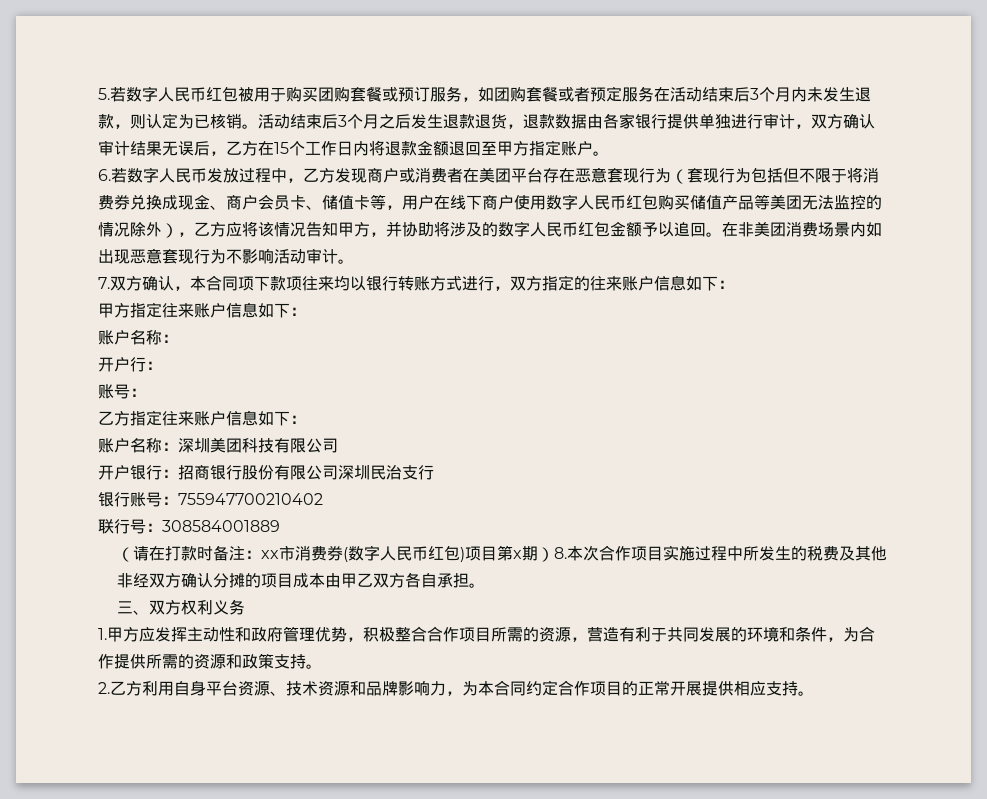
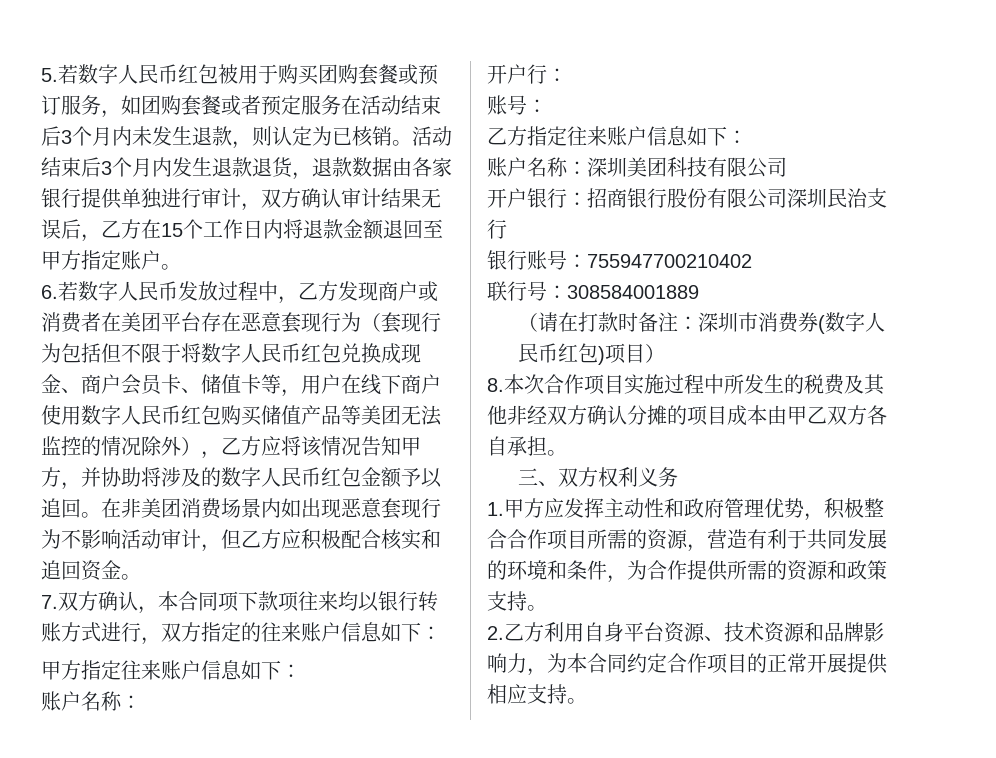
[379,114,411,129] 之后 -> [152,157,172,177] 内
[863,168,879,183] [98,195,130,210] 消费券 -> [201,343,341,363] 数字人民币红包
(338, 256) none -> [201,529,441,552] [41,560,121,581] ，但乙方应积极配合核实和追回资金
[261,550,280,559] xx -> [698,312,739,332] 深圳
[497,545,555,562] 第x期） -> [645,344,666,363] ） //

